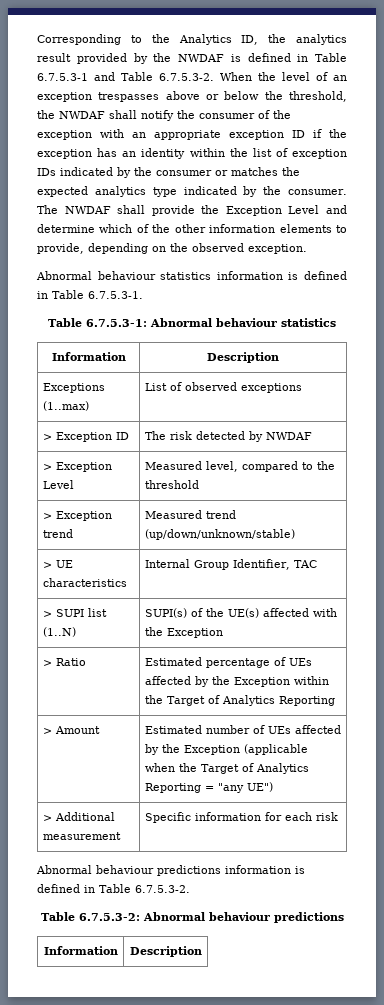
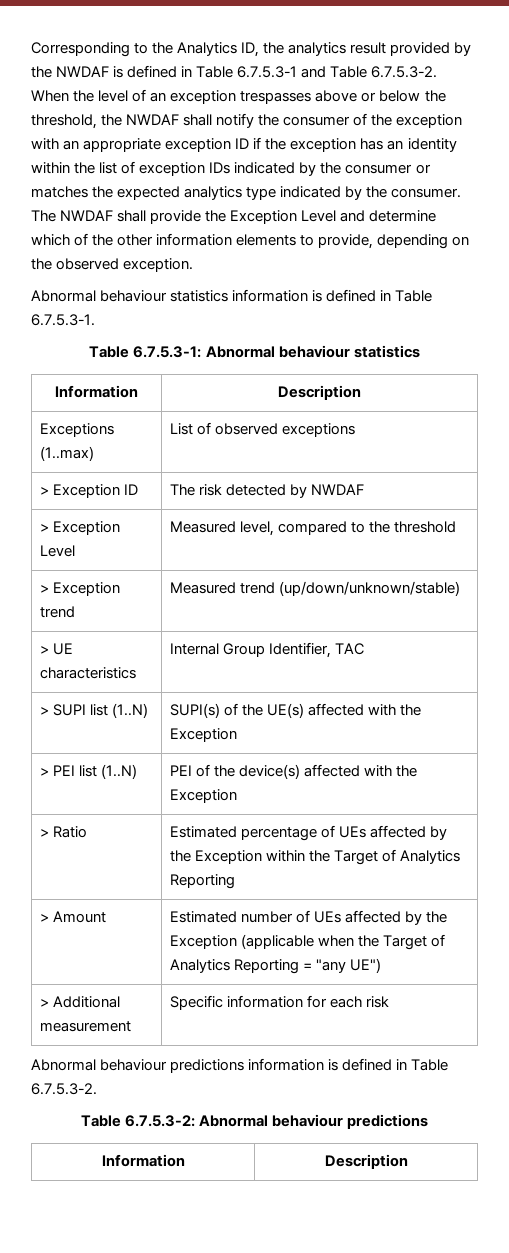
(223, 633) none -> [39,764,137,779] [169,764,418,779] [169,789,237,803] // > PEI list (1..N) | PEI of the device(s) affected with the Exception

